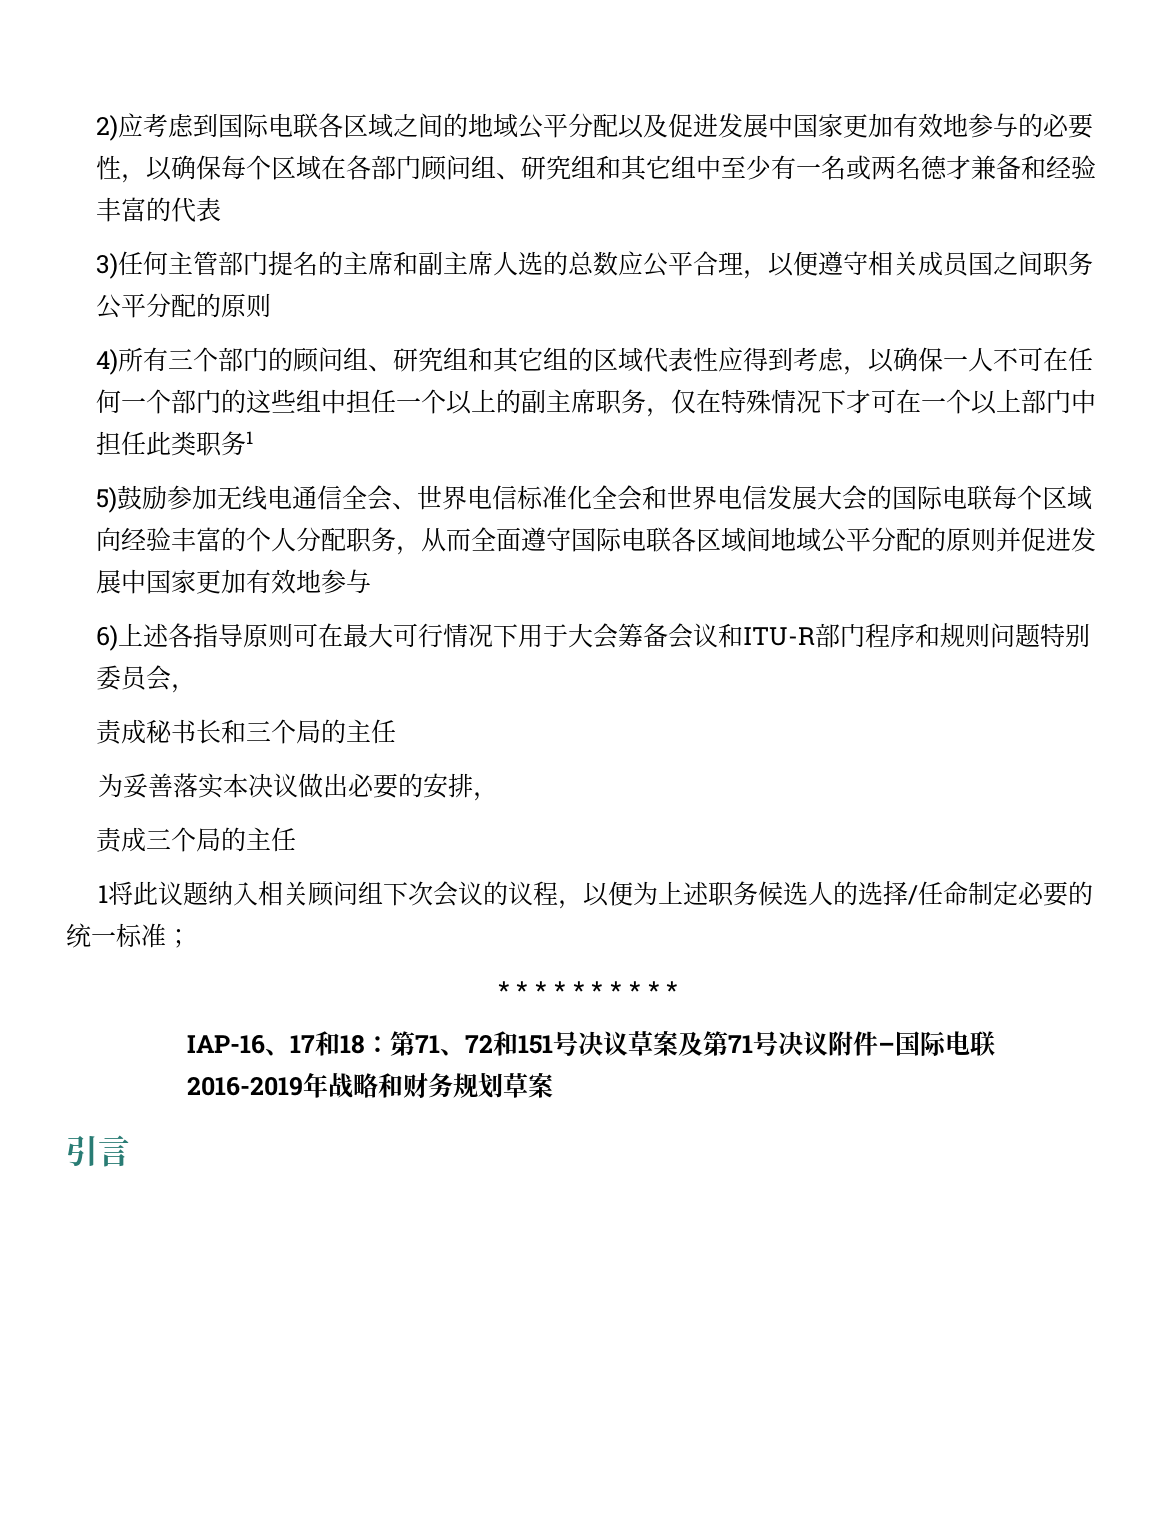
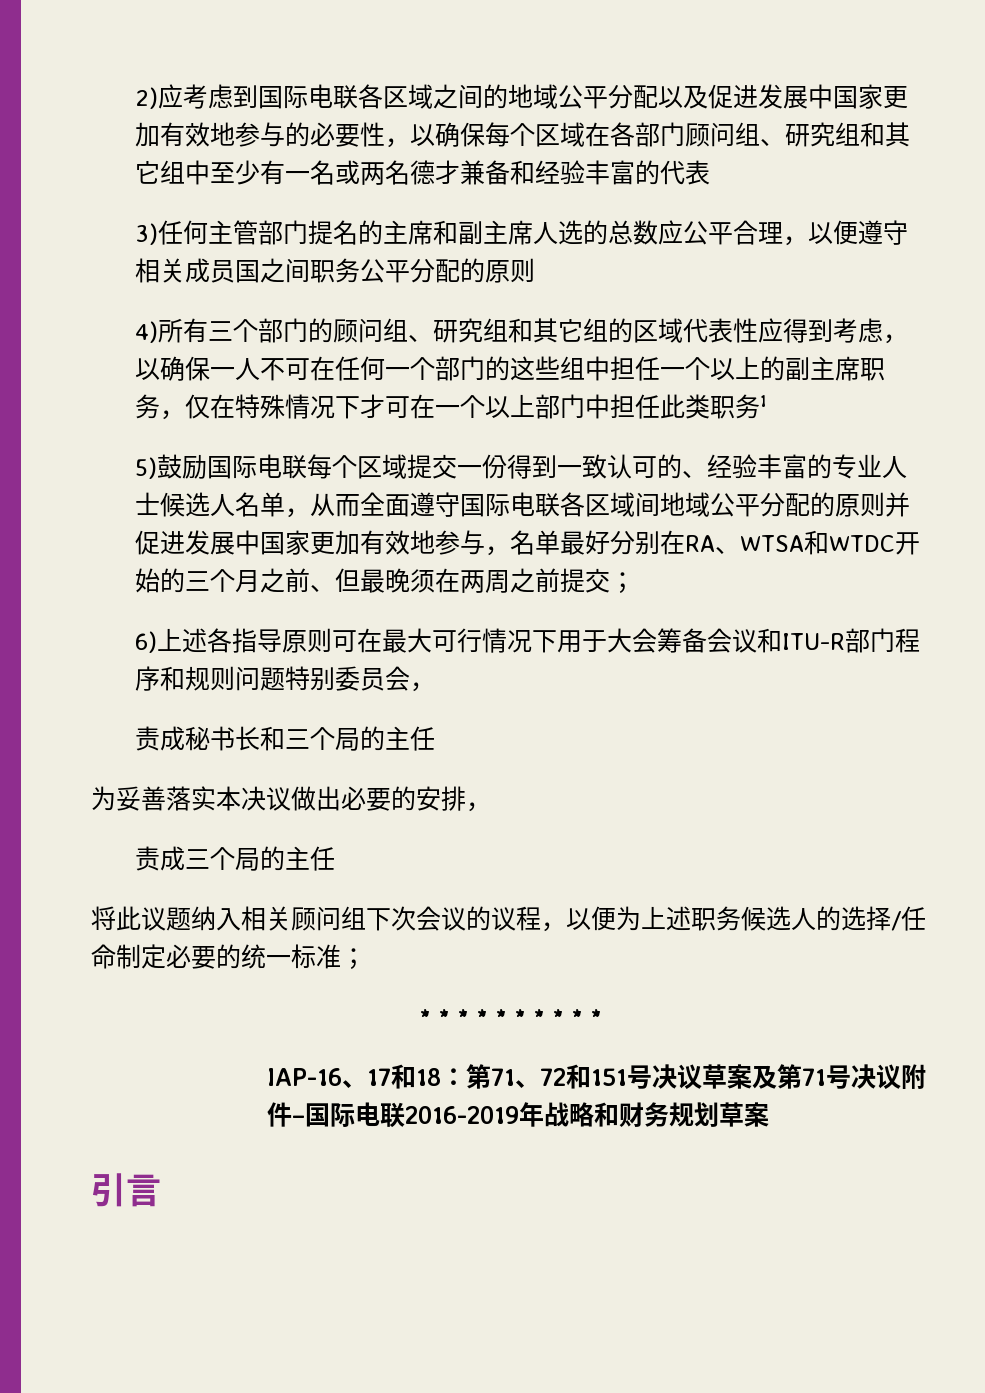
[167,485,1093,511] [96,527,397,553] 参加无线电通信全会、世界电信标准化全会和世界电信发展大会的国际电联每个区域向经验丰富的个人分配职务 -> [206,454,907,479] [134,492,285,517] 国际电联每个区域提交一份得到一致认可的、经验丰富的专业人士候选人名单
(372, 581) none -> [484,530,920,556] [134,568,635,594] ，名单最好分别在RA、WTSA和WTDC开始的三个月之前、但最晚须在两周之前提交；
[98,885,109,903] 1 -> (335, 858) none

